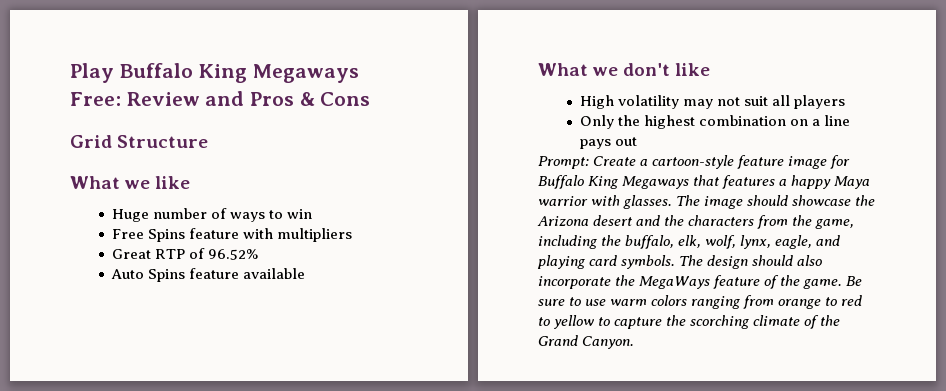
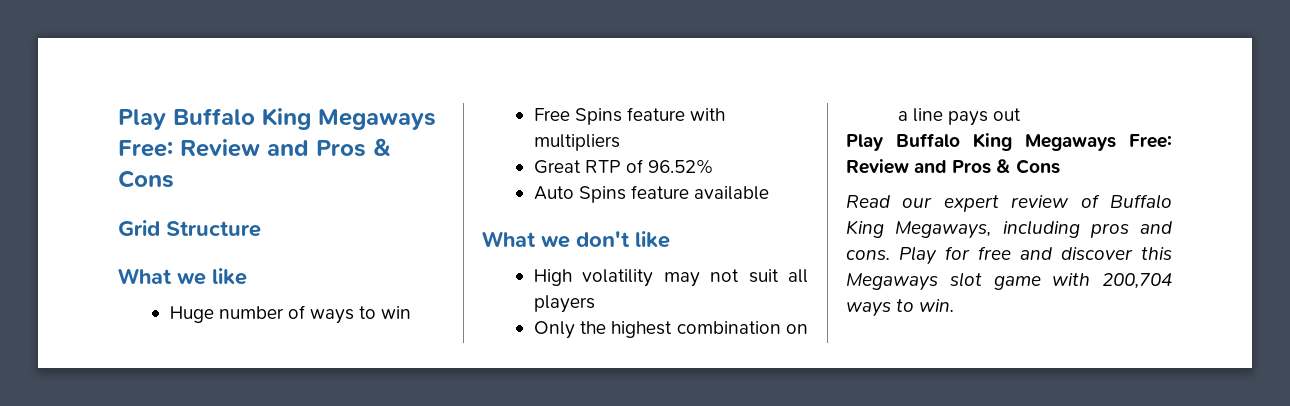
[538,155,851,169] [538,175,871,189] [538,195,876,209] [537,215,855,229] [538,235,841,249] [537,255,823,269] [538,275,863,289] [538,295,863,309] [538,315,841,329] [538,335,635,349] Prompt: Create a cartoon-style feature image for Buffalo King Megaways that features a happy Maya warrior with glasses. The image should showcase the Arizona desert and the characters from the game, including the buffalo, elk, wolf, lynx, eagle, and playing card symbols. The design should also incorporate the MegaWays feature of the game. Be sure to use warm colors ranging from orange to red to yellow to capture the scorching climate of the Grand Canyon. -> [846,133,1172,151] [846,159,1060,174] [846,194,1172,212] [846,220,1172,239] [846,246,1172,265] [846,272,1172,291] [846,299,955,317] Play Buffalo King Megaways Free: Review and Pros & Cons // Read our expert review of Buffalo King Megaways, including pros and cons. Play for free and discover this Megaways slot game with 200,704 ways to win.

